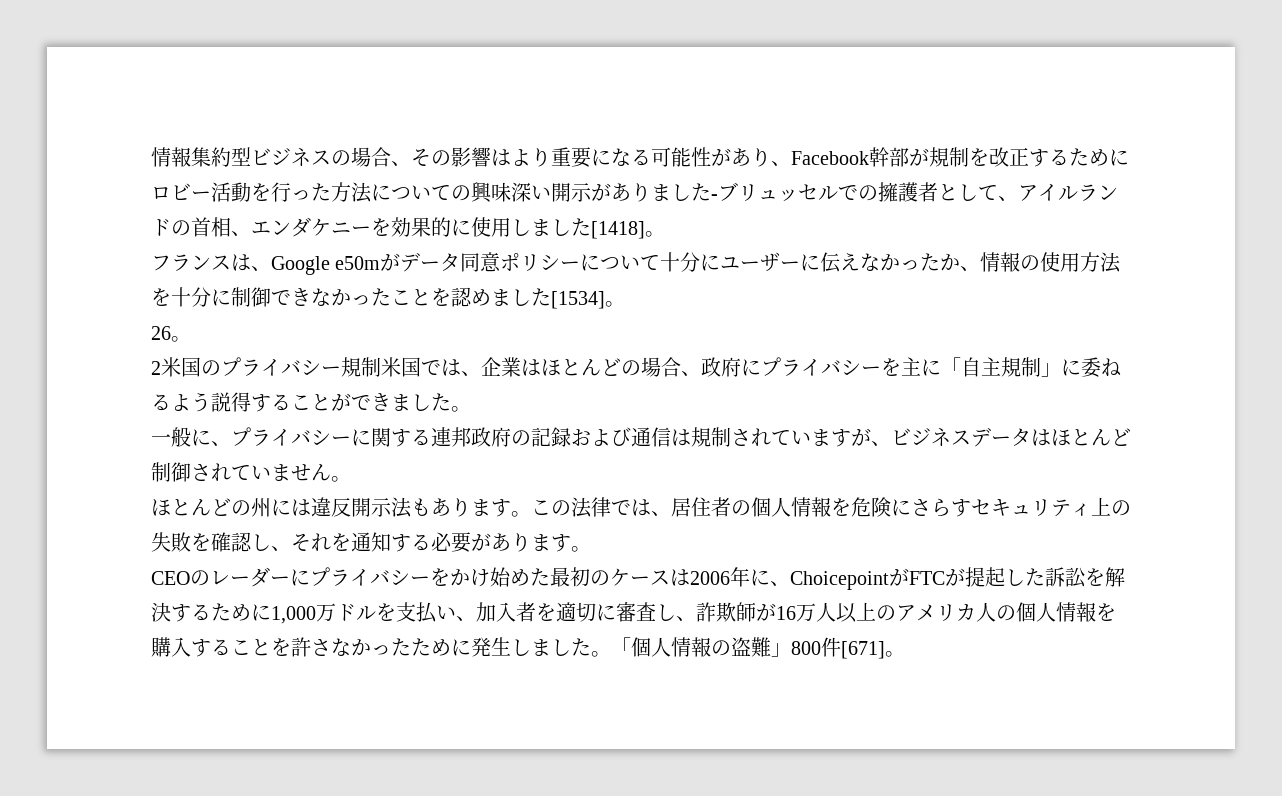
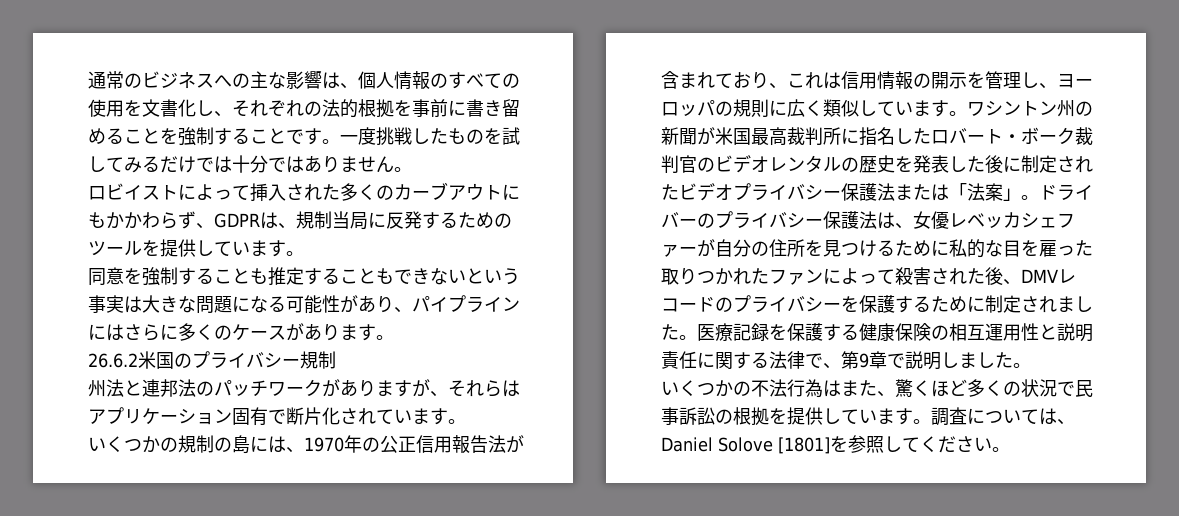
[151,147,591,168] 情報集約型ビジネスの場合、その影響はより重要 -> [88,71,520,90] [88,99,520,118] [88,127,520,146] [88,155,412,173] [88,182,520,202] [88,211,512,230] [88,239,304,257] [88,267,520,286] [88,295,232,314] 通常のビジネスへの主な影響は、個人情報のすべての使用を文書化し、それぞれの法的根拠を事前に書き留めることを強制することです。一度挑戦したものを試してみるだけでは十分ではありません。 // ロビイストによって挿入された多くのカーブアウトにもかかわらず、GDPRは、規制当局に反発するためのツールを提供しています。 // 同意を強制することも推定することもできないという事実は大きな問題
[791,147,1129,167] [151,182,1118,203] [151,217,665,239] [151,252,1122,275] [151,287,625,309] [151,326,191,342] [151,361,161,375] Facebook幹部が規制を改正するためにロビー活動を行った方法についての興味深い開示がありました-ブリュッセルでの擁護者として、アイルランドの首相、エンダケニーを効果的に使用しました[1418]。 // フランスは、Google e50mがデータ同意ポリシーについて十分にユーザーに伝えなかったか、情報の使用方法を十分に制御できなかったことを認めました[1534]。 // 26。 // 2 -> [412,295,520,313] [88,323,394,341] [88,353,138,368] パイプラインにはさらに多くのケースがあります。 // 26.6.2
[381,357,1121,378] [151,392,471,412] [151,427,1131,447] [151,462,351,482] [151,497,1131,518] [151,532,591,553] [151,567,1125,590] [151,602,1116,624] [151,637,885,659] 米国では、企業はほとんどの場合、政府にプライバシーを主に「自主規制」に委ねるよう説得することができました。 // 一般に、プライバシーに関する連邦政府の記録および通信は規制されていますが、ビジネスデータはほとんど制御されていません。 // ほとんどの州には違反開示法もあります。この法律では、居住者の個人情報を危険にさらすセキュリティ上の失敗を確認し、それを通知する必要があります。 // CEOのレーダーにプライバシーをかけ始めた最初のケースは2006年に、ChoicepointがFTCが提起した訴訟を解決するために1,000万ドルを支払い、加入者を適切に審査し、詐欺師が16万人以上のアメリカ人の個人情報を購入することを許さなかったために発生しました。「個人情報の盗難」800件[671] -> [88,379,520,397] [88,407,466,426] [88,435,524,454] [661,71,1093,90] [661,99,1093,118] [661,127,1093,146] [661,155,1093,173] [661,183,1093,201] [661,211,1075,229] [661,239,1093,258] [661,267,1076,285] [661,295,1093,313] [661,323,1093,342] [661,351,1031,370] [661,379,1093,398] [661,407,1075,426] [661,435,992,454] // 州法と連邦法のパッチワークがありますが、それらはアプリケーション固有で断片化されています。 // いくつかの規制の島には、1970年の公正信用報告法が含まれており、これは信用情報の開示を管理し、ヨーロッパの規則に広く類似しています。ワシントン州の新聞が米国最高裁判所に指名したロバート・ボーク裁判官のビデオレンタルの歴史を発表した後に制定されたビデオプライバシー保護法または「法案」。ドライバーのプライバシー保護法は、女優レベッカシェファーが自分の住所を見つけるために私的な目を雇った取りつかれたファンによって殺害された後、DMVレコードのプライバシーを保護するために制定されました。医療記録を保護する健康保険の相互運用性と説明責任に関する法律で、第9章で説明しました。 // いくつかの不法行為はまた、驚くほど多くの状況で民事訴訟の根拠を提供しています。調査については、Daniel Solove [1801]を参照してください

